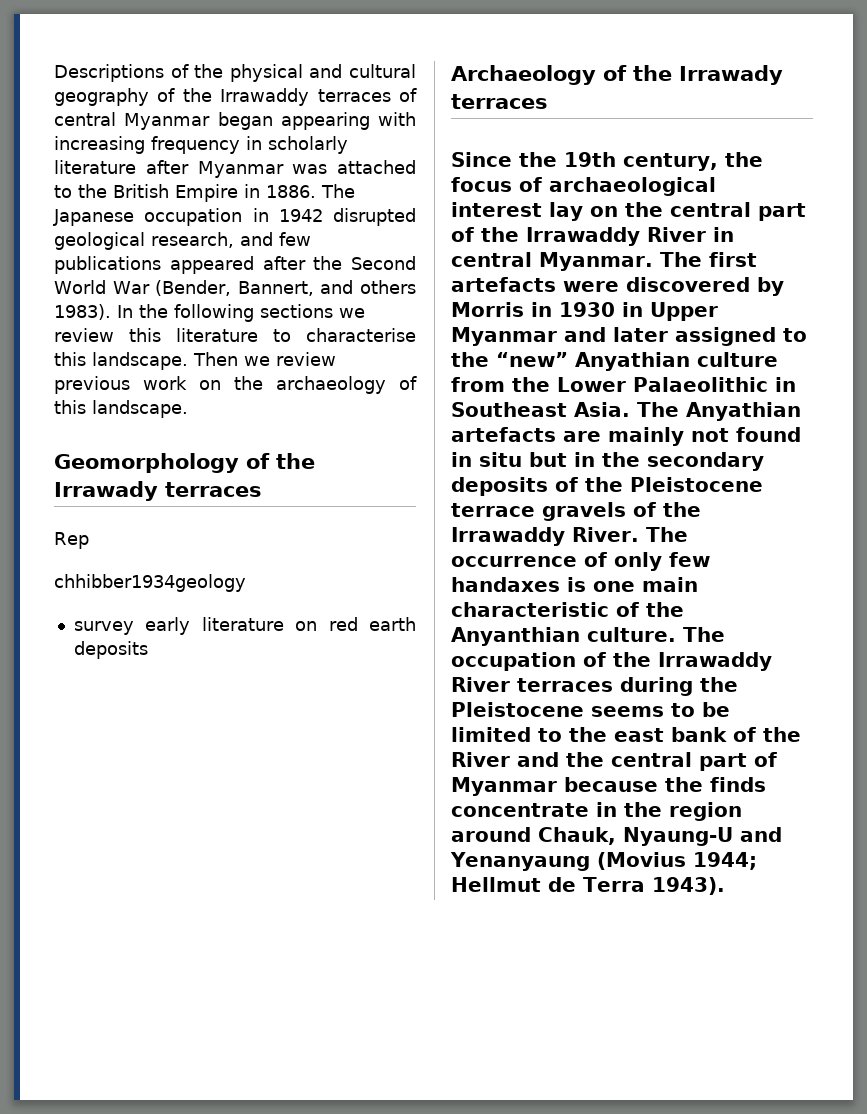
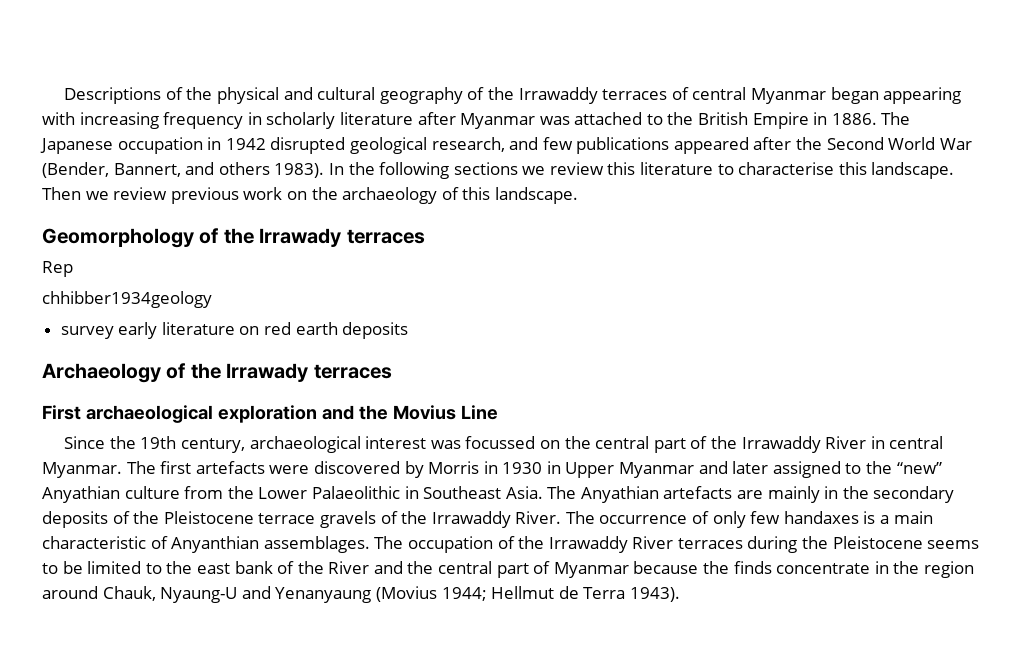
[451,152,763,171] [451,177,716,196] [451,202,583,221] Since the 19th century, the focus of archaeological interest lay -> [42,405,498,423] [64,436,536,453] First archaeological exploration and the Movius Line // Since the 19th century, archaeological interest was focussed
[691,427,801,442] [451,452,567,467] not found in situ but -> (820, 494) none
[593,581,635,592] one -> [880,515,890,524] a
[646,602,684,617] [451,627,676,646] the Anyanthian culture. -> [171,536,370,553] Anyanthian assemblages.

